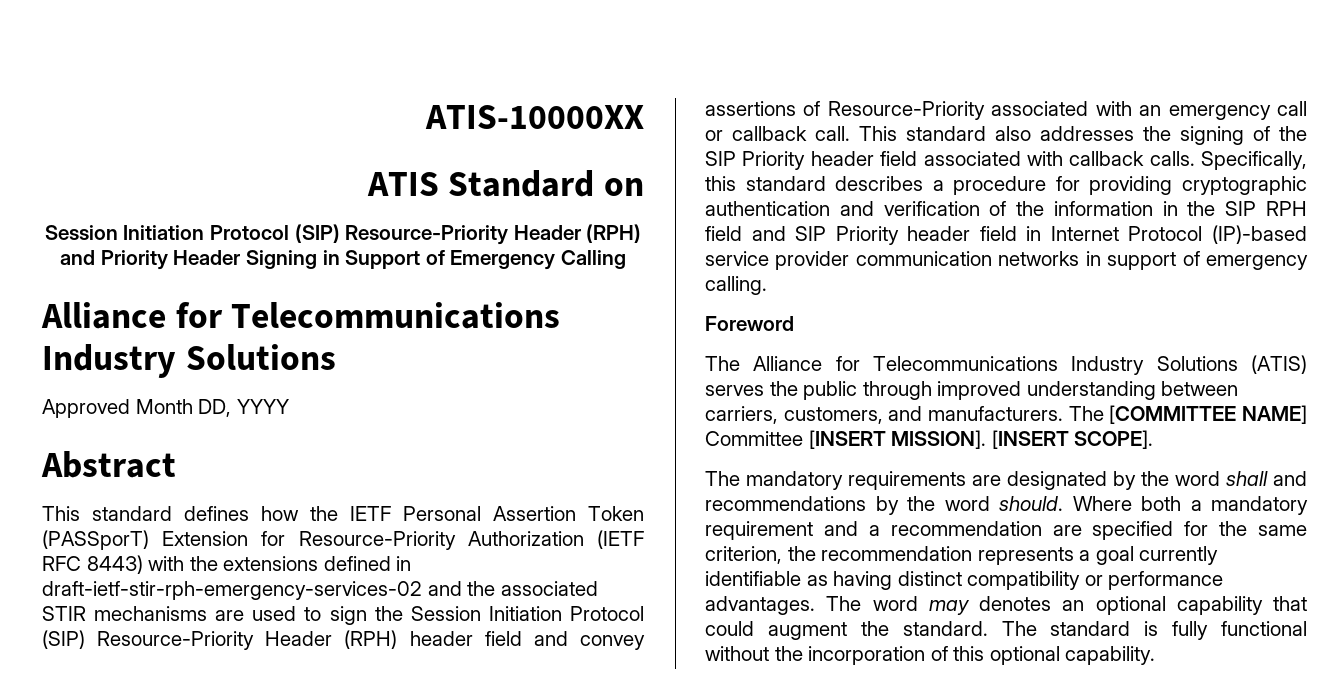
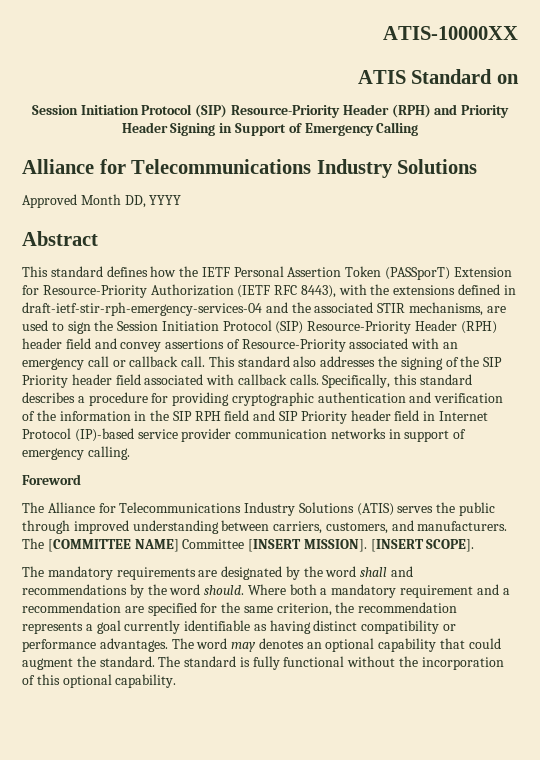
[86,555,143,574] 8443) -> [300,285,336,298] 8443),
[42,581,422,600] draft-ietf-stir-rph-emergency-services-02 -> [22,302,262,316] draft-ietf-stir-rph-emergency-services-04
[94,606,208,621] mechanisms -> [408,302,483,316] mechanisms,

